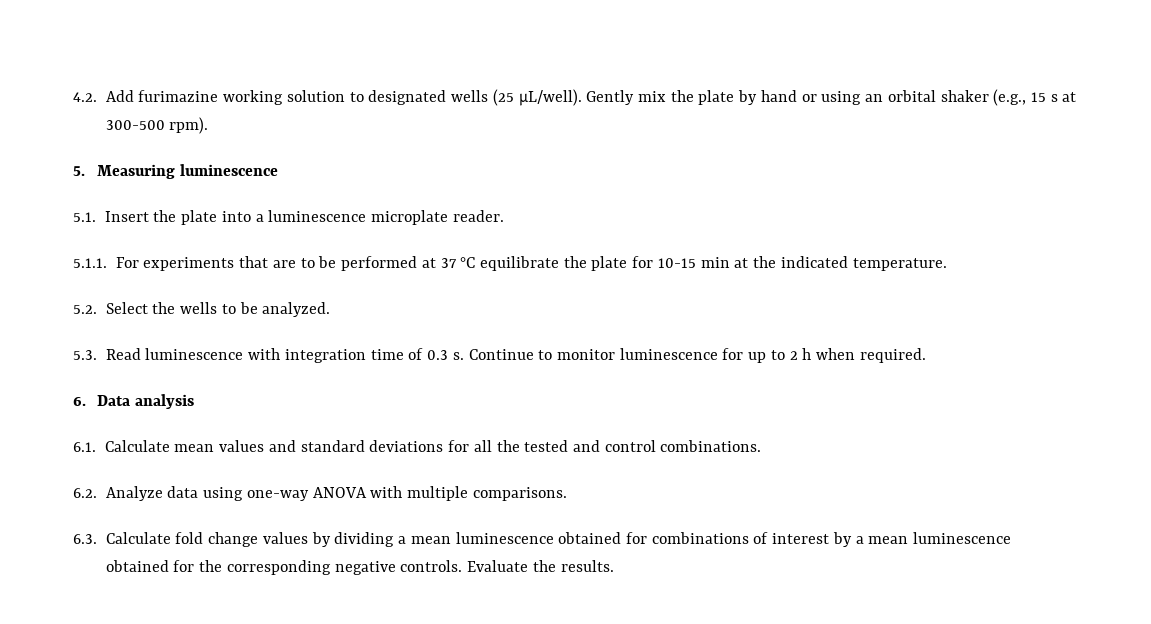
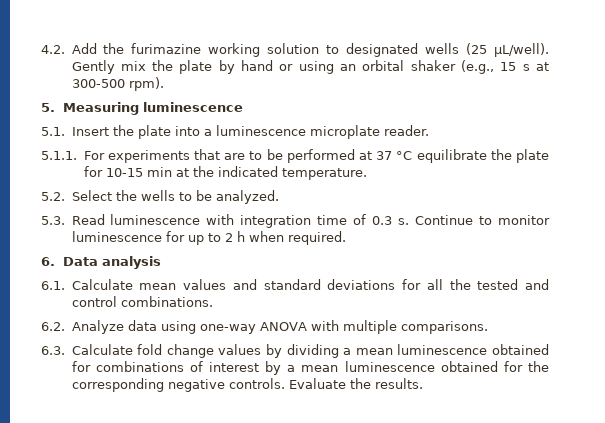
(134, 96) none -> [103,43,125,54] the

